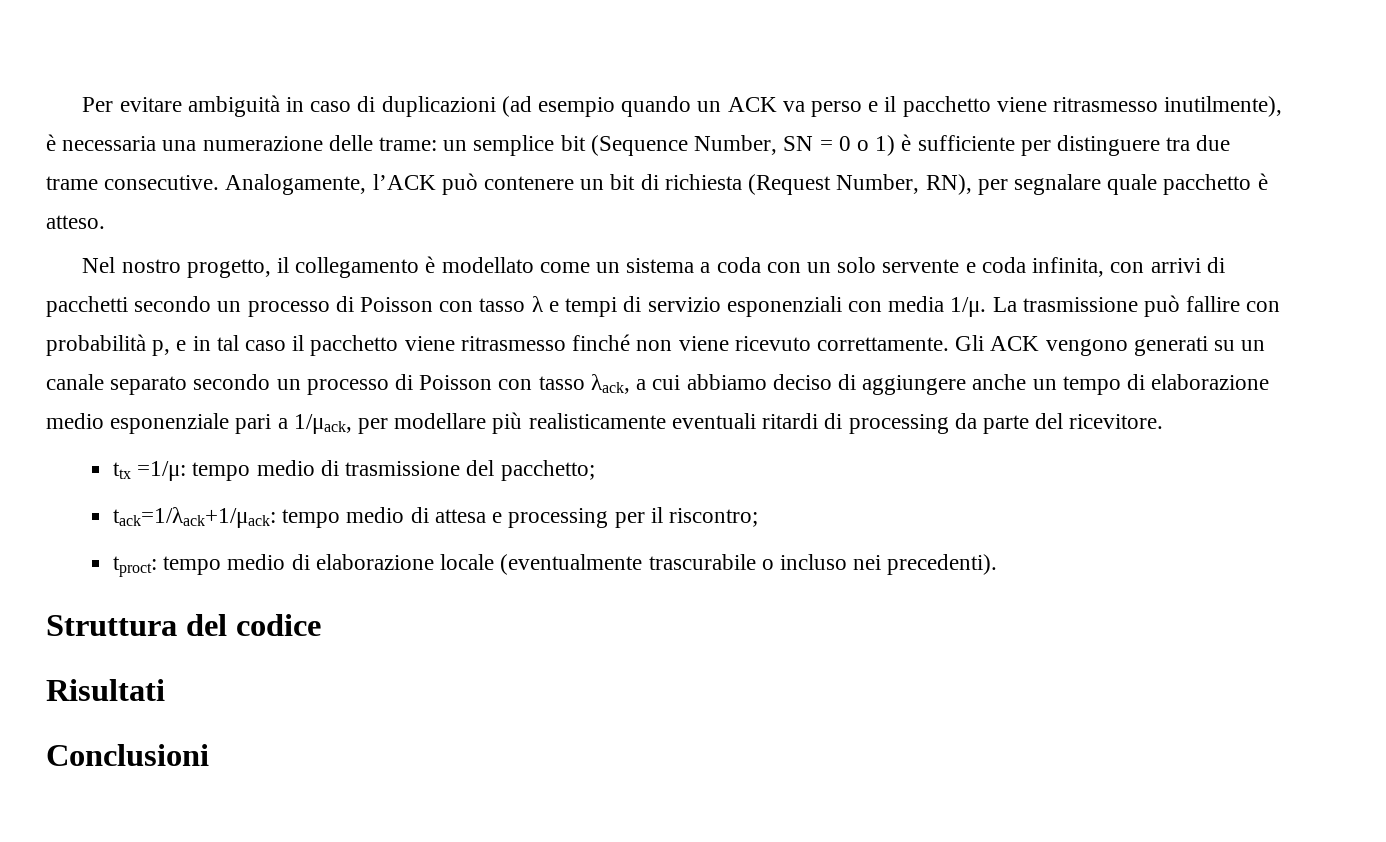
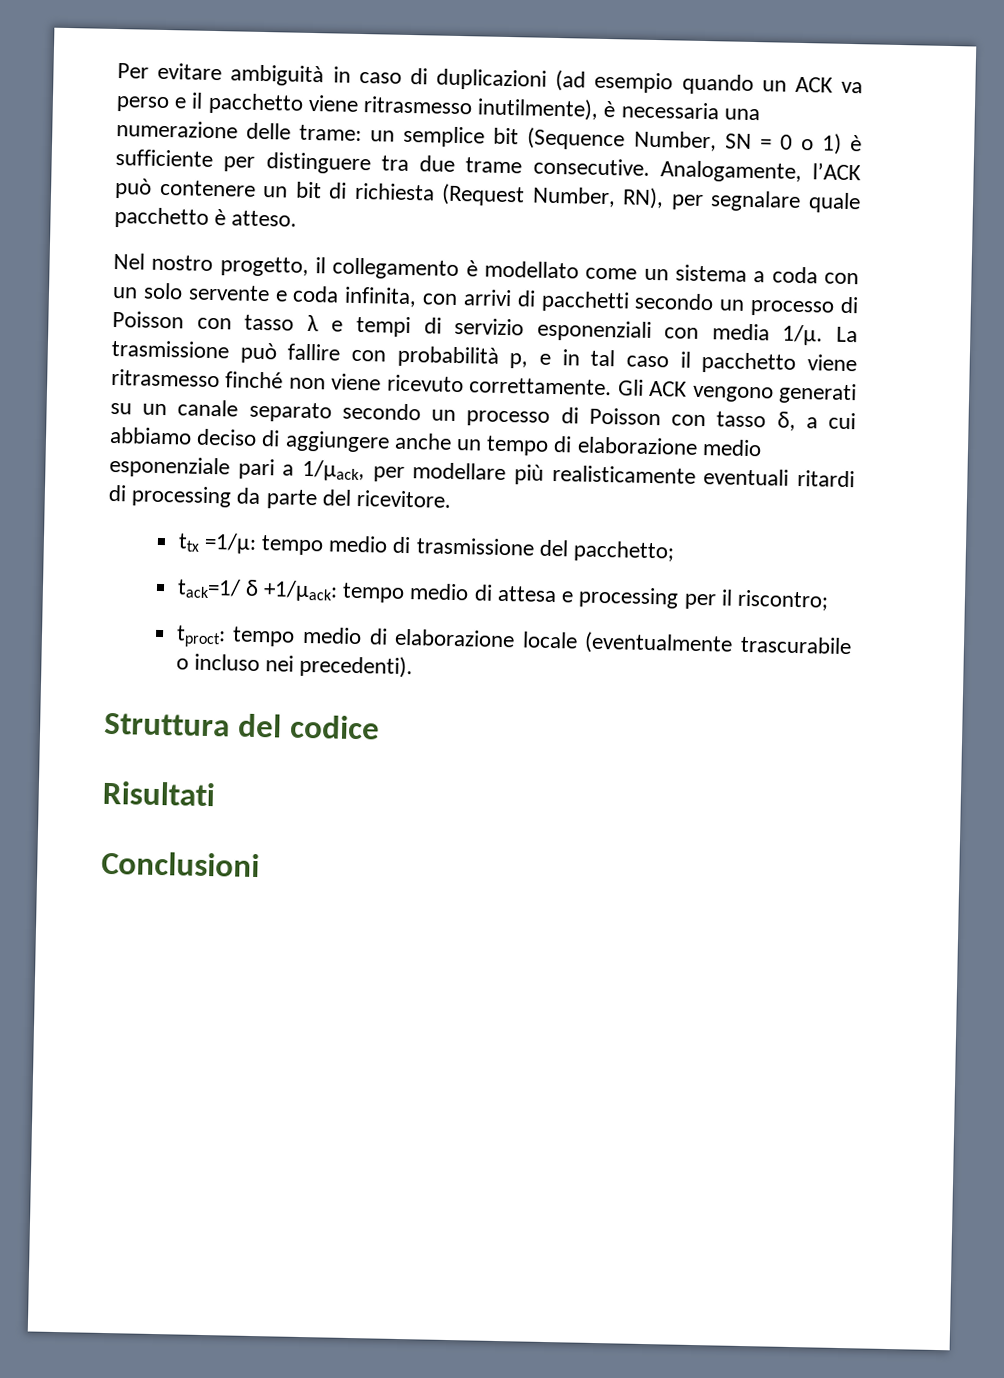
[590,374,630,394] λack, -> [776,411,796,431] δ,
[113,507,277,528] tack=1/λack+1/μack: -> [176,578,339,602] tack=1/ δ +1/μack:

